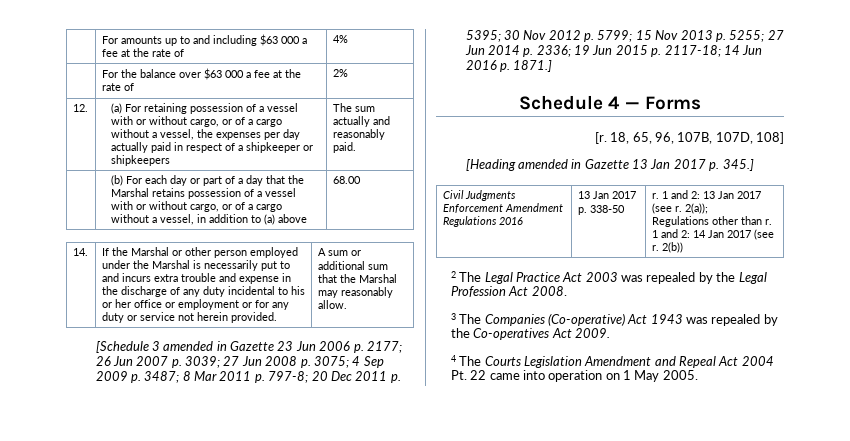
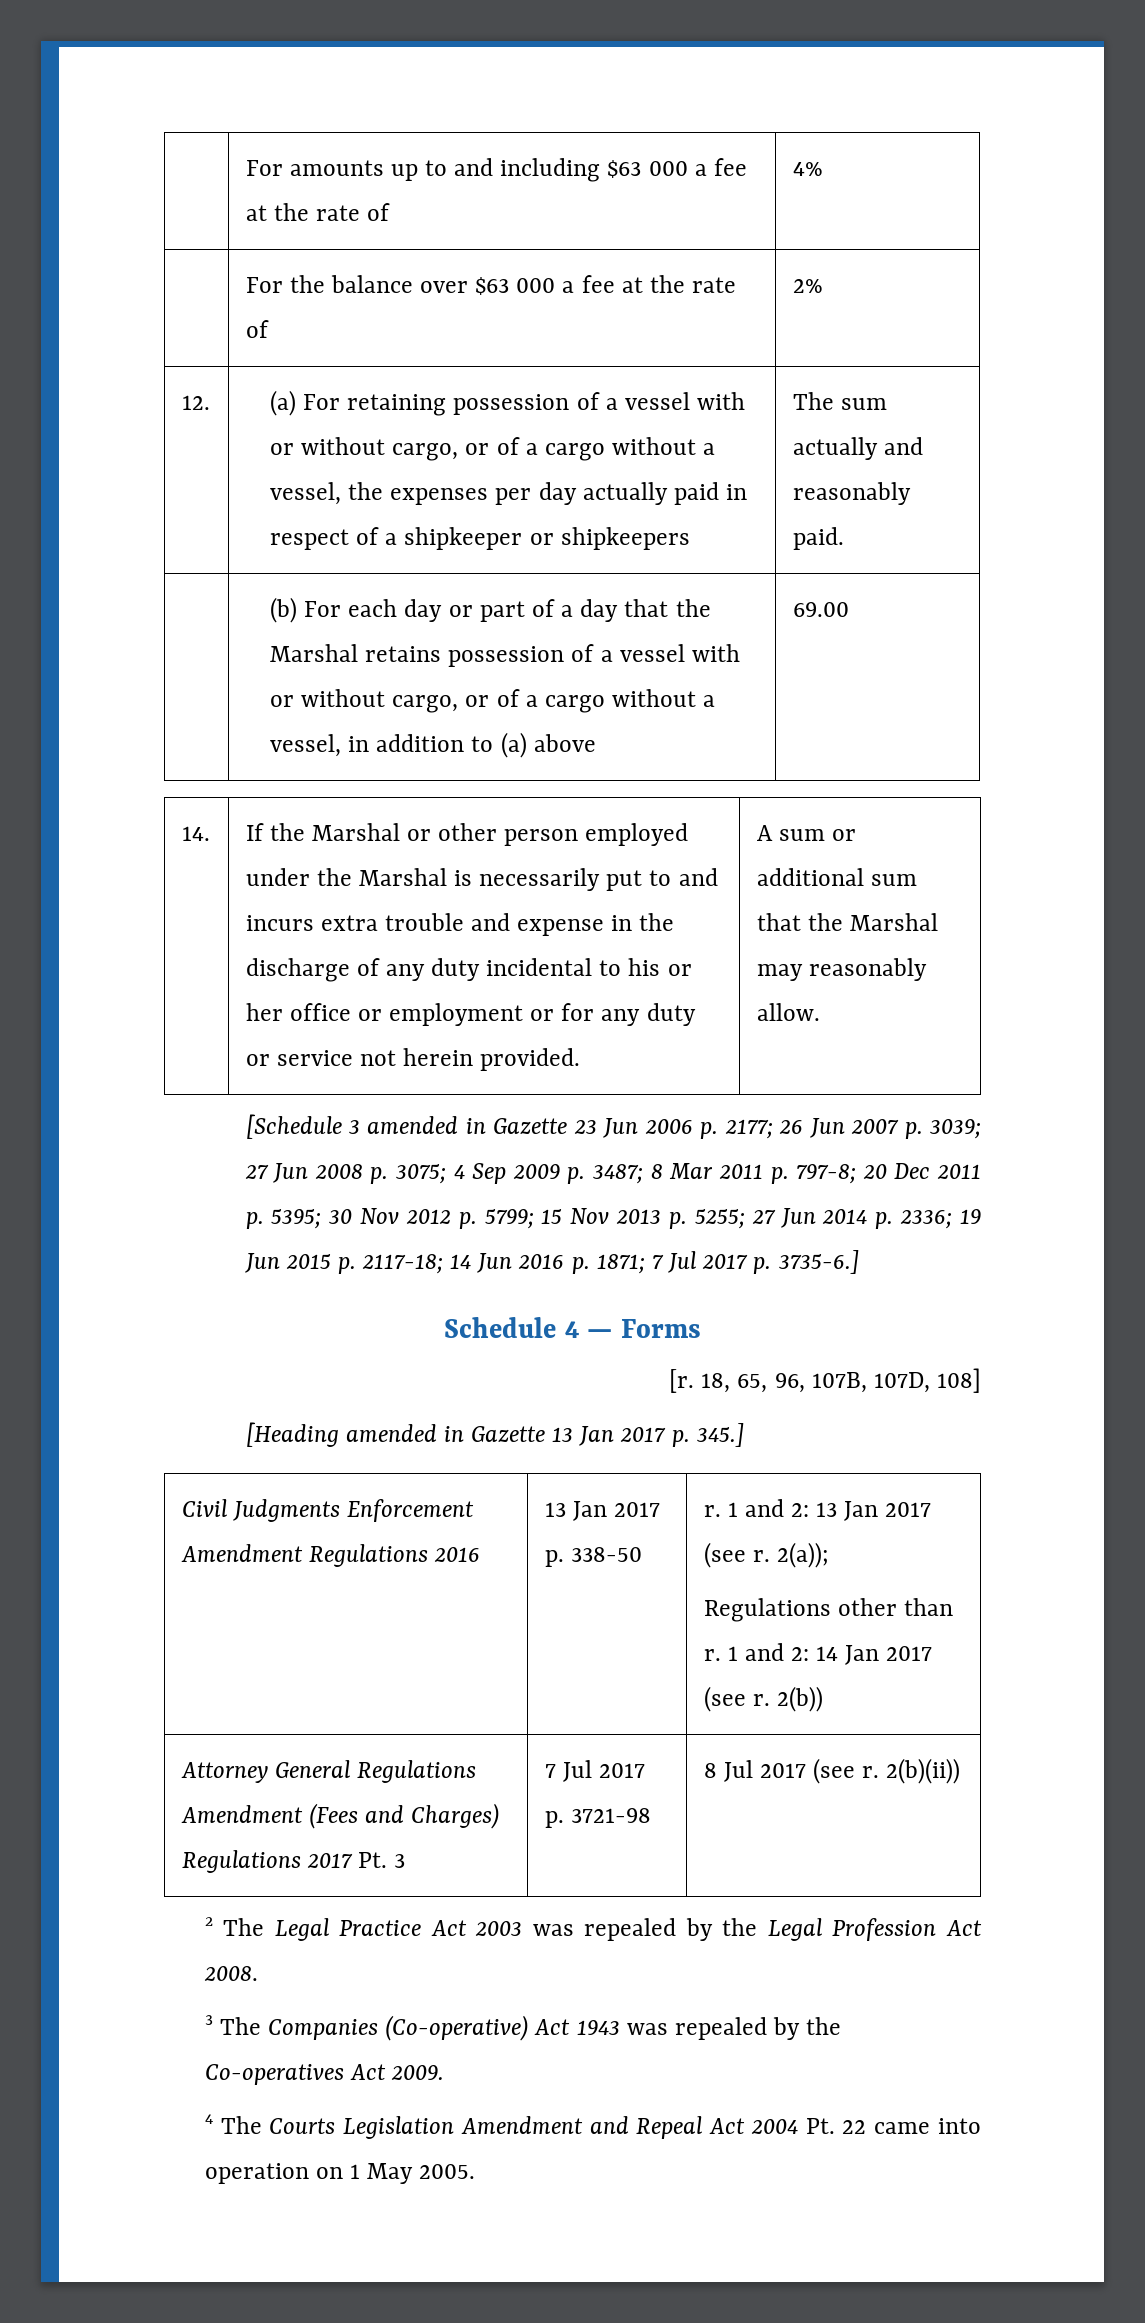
[332,176,361,184] 68.00 -> [792,602,849,617] 69.00
[513,60,553,72] 1871.] -> [596,1250,859,1274] 1871; 7 Jul 2017 p. 3735-6.]
(683, 247) none -> [180,1760,476,1783] [180,1803,499,1829] [181,1850,405,1873] [544,1760,645,1782] [544,1808,651,1828] [703,1758,961,1784] // Attorney General Regulations Amendment (Fees and Charges) Regulations 2017 Pt. 3 | 7 Jul 2017 p. 3721-98 | 8 Jul 2017 (see r. 2(b)(ii))

